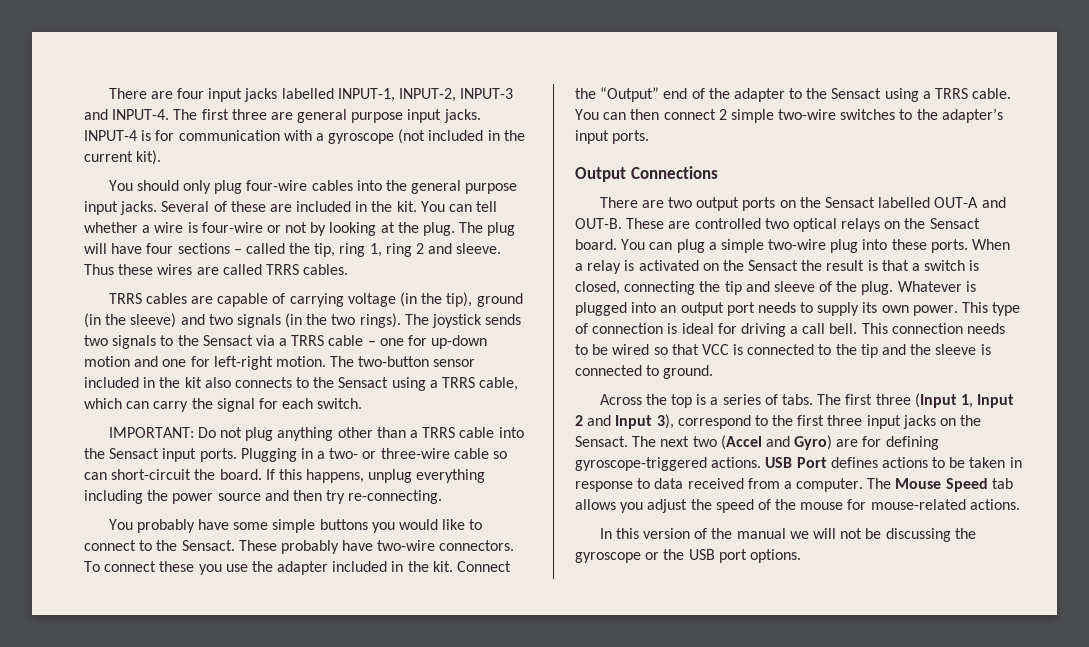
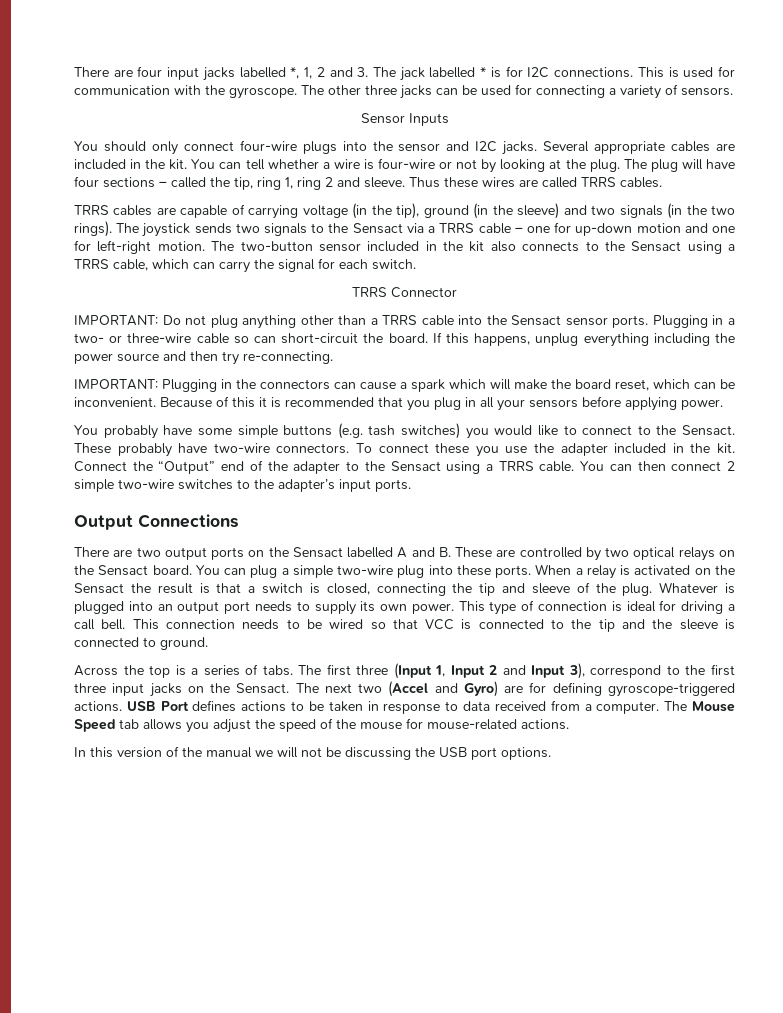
[337,88,514,102] [84,109,481,123] [84,129,525,144] [84,150,162,165] [108,180,518,194] [84,201,266,215] INPUT-1, INPUT-2, INPUT-3 and INPUT-4. The first three are general purpose input jacks. INPUT-4 is for communication with a gyroscope (not included in the current kit). // You should only plug four-wire cables into the general purpose input jacks. Several of these -> [290,66,736,81] [74,84,733,99] [360,113,449,126] [74,140,711,155] *, 1, 2 and 3. The jack labelled * is for I2C connections. This is used for communication with the gyroscope. The other three jacks can be used for connecting a variety of sensors. // Sensor Inputs // You should only connect four-wire plugs into the sensor and I2C jacks. Several appropriate cables
(363, 403) none -> [352,287,457,298] // TRRS Connector
[162,448,197,462] input -> [565,317,608,326] sensor
(443, 497) none -> [74,379,735,392] [74,396,723,411] // IMPORTANT: Plugging in the connectors can cause a spark which will make the board reset, which can be inconvenient. Because of this it is recommended that you plug in all your sensors before applying power.
(368, 524) none -> [337,423,460,439] (e.g. tash switches)
[934,197,1006,208] [575,218,622,229] OUT-A and OUT-B. -> [397,547,451,558] A and B.
(761, 223) none -> [585,547,601,561] by
[575,549,685,563] gyroscope or the -> (435, 752) none

